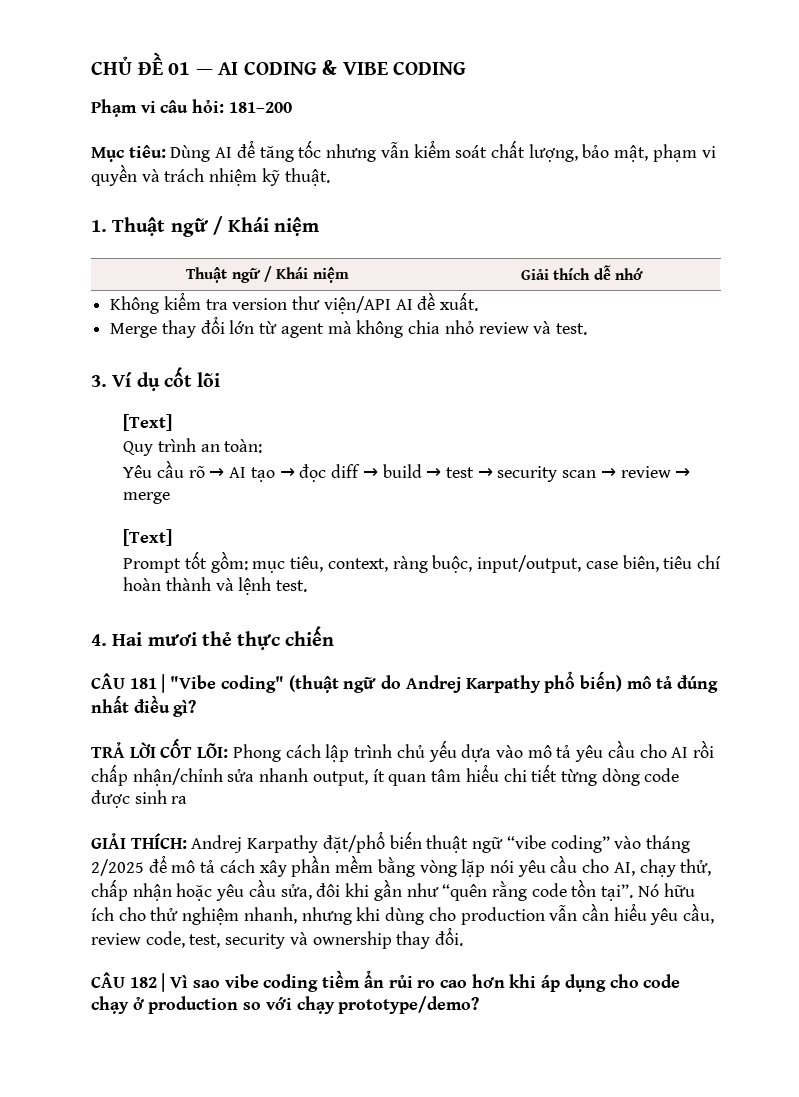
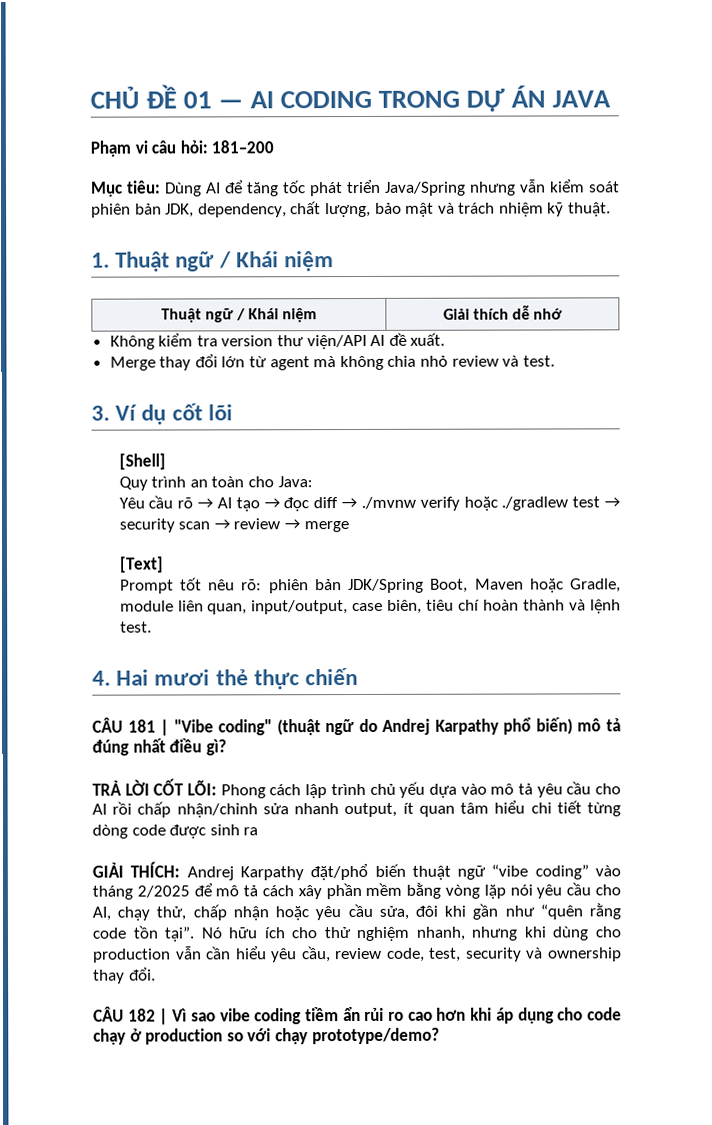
[322,60,467,75] & VIBE CODING -> [377,85,612,112] TRONG DỰ ÁN JAVA
(322, 149) none -> [310,179,466,197] phát triển Java/Spring
[490,140,716,162] [91,164,137,186] chất lượng, bảo mật, phạm vi quyền -> [91,201,435,218] phiên bản JDK, dependency, chất lượng, bảo mật
[123,414,173,431] [Text] -> [118,453,166,470] [Shell]
[224,439,263,453] toàn: -> [211,476,313,488] toàn cho Java:
[382,464,442,478] build → -> [360,496,569,511] ./mvnw verify hoặc ./gradlew
[210,551,473,573] gồm: mục tiêu, context, ràng buộc, -> [208,578,621,594] [119,600,248,615] nêu rõ: phiên bản JDK/Spring Boot, Maven hoặc Gradle, module liên quan,

